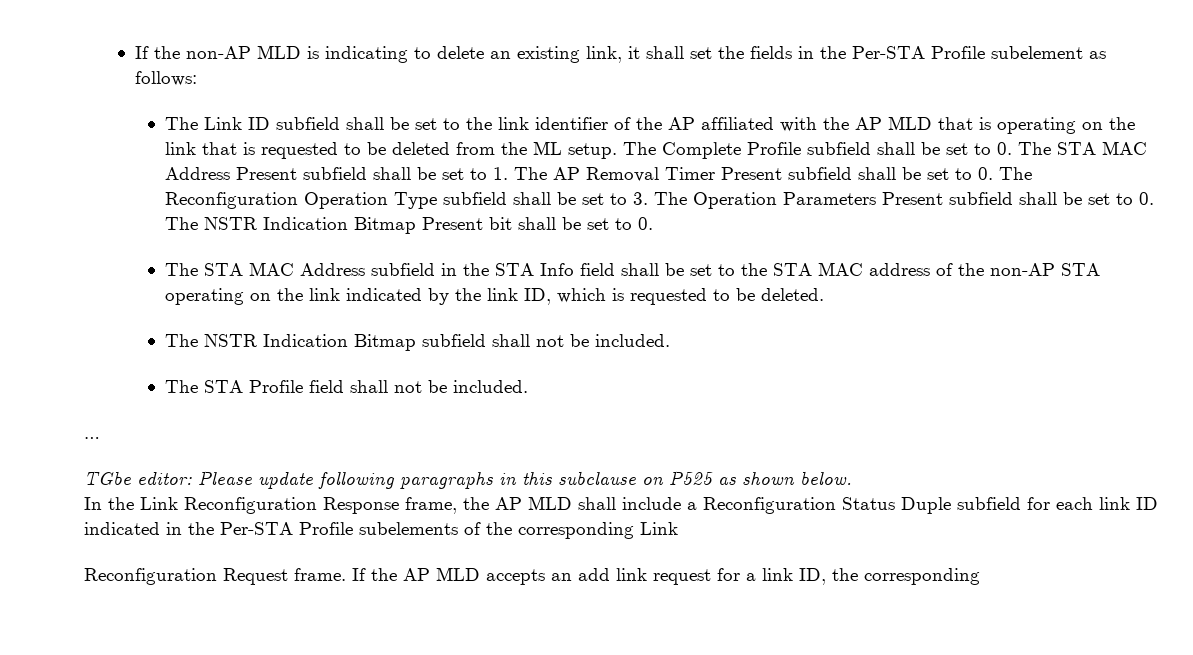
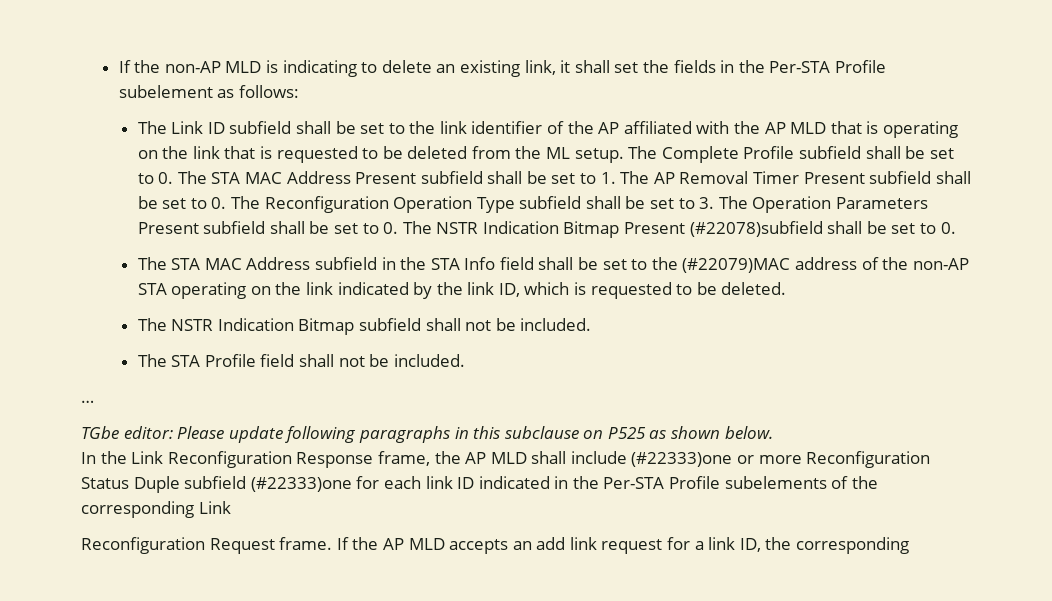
[488,217,512,230] bit -> [689,221,823,237] (#22078)subfield
[772,262,863,276] STA MAC -> [682,258,791,273] (#22079)MAC
[687,502,697,510] a -> [631,452,802,467] (#22333)one or more
(1021, 503) none -> [250,477,352,492] (#22333)one

